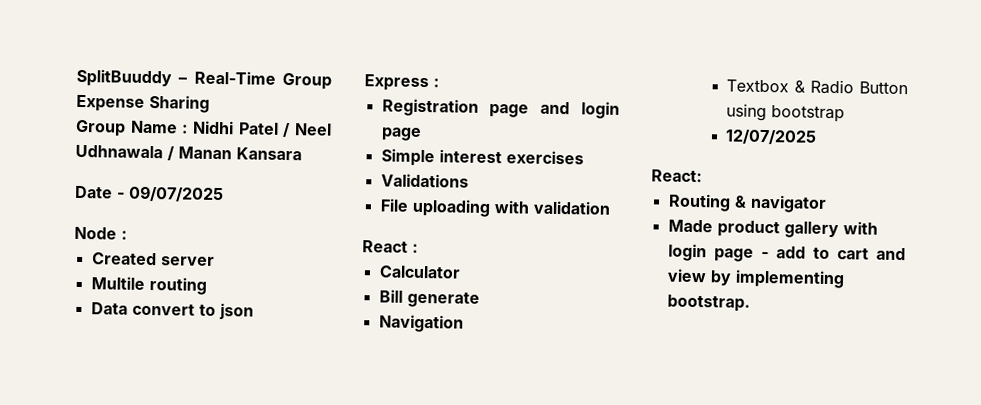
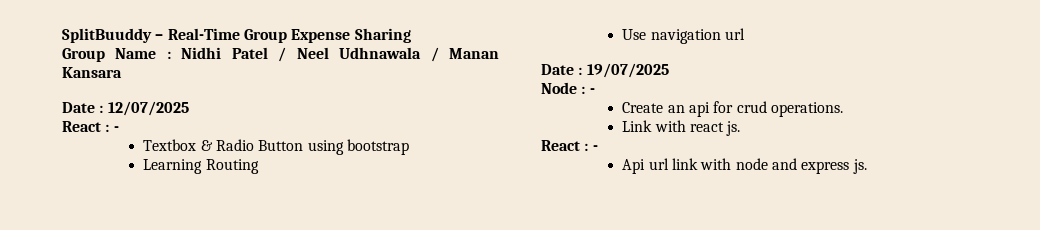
[117,185,224,203] [74,226,127,240] [91,252,215,266] [90,276,207,295] [90,302,254,320] [364,74,439,92] [381,98,620,119] [380,127,422,141] [380,148,584,167] [380,173,469,188] [379,198,611,217] [362,240,418,253] [378,265,461,279] [378,289,480,308] [378,314,464,333] - 09/07/2025 // Node : // Created server // Multile routing // Data convert to json // Express : // Registration page and login page // Simple interest exercises // Validations // File uploading with validation // React : // Calculator // Bill generate // Navigation -> [99,101,189,116] [62,121,119,132] : 12/07/2025 // React : -
[725,129,818,145] [651,169,702,183] [667,193,827,213] [667,219,878,239] [667,243,906,262] [666,268,845,289] [666,294,750,312] 12/07/2025 // React: // Routing & navigator // Made product gallery with login page - add to cart and view by implementing bootstrap. -> [143,159,259,174] [622,28,745,44] [541,63,669,78] [541,82,595,94] [622,101,843,117] [622,120,741,136] [541,140,598,151] [622,158,867,174] Learning Routing // Use navigation url // Date : 19/07/2025 // Node : - // Create an api for crud operations. // Link with react js. // React : - // Api url link with node and express js.

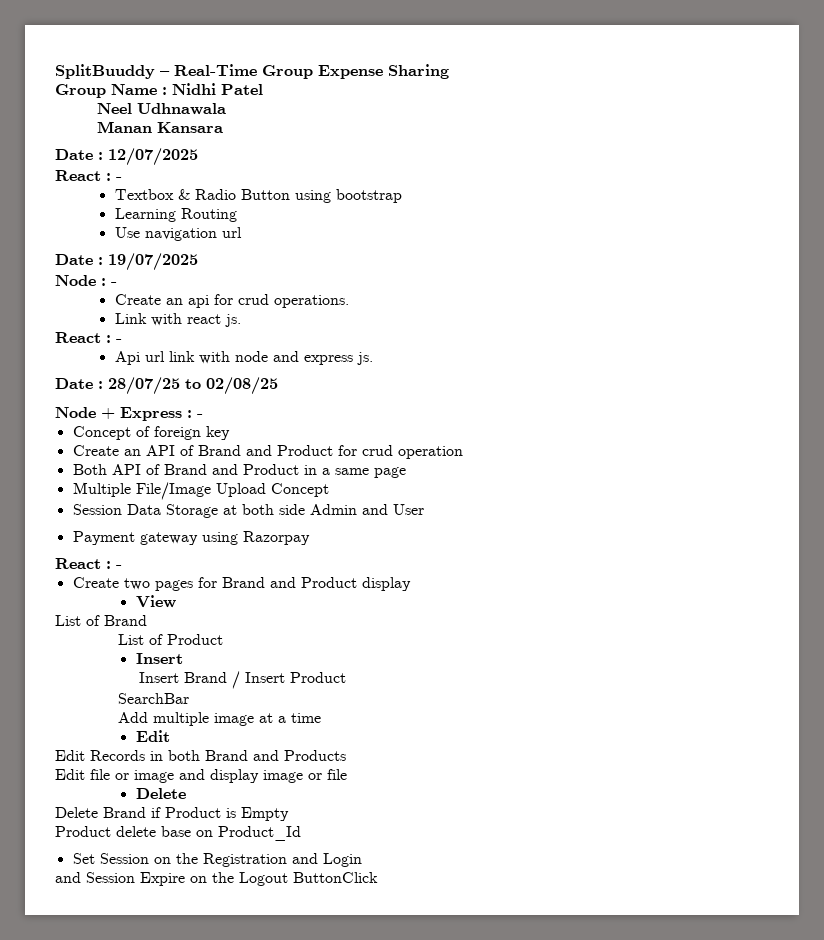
[278,47,287,62] / -> (263, 89) //
[430,47,439,62] / -> (227, 109) //
(867, 166) none -> [55,377,278,395] [55,407,203,421] [72,426,230,440] [72,445,463,459] [72,464,406,478] [72,482,329,500] [72,504,424,518] [72,531,310,545] [55,558,122,569] [72,577,411,591] [135,595,176,608] [55,615,147,626] [118,634,224,645] [135,653,183,664] [139,671,347,689] [118,693,190,704] [118,712,322,726] [135,730,170,742] [55,750,346,761] [55,769,347,783] [135,788,186,799] [55,807,289,821] [55,826,301,841] [72,853,362,867] [55,872,378,886] // Date : 28/07/25 to 02/08/25 // Node + Express : - // Concept of foreign key // Create an API of Brand and Product for crud operation // Both API of Brand and Product in a same page // Multiple File/Image Upload Concept // Session Data Storage at both side Admin and User // Payment gateway using Razorpay // React : - // Create two pages for Brand and Product display // View // List of Brand // List of Product // Insert // Insert Brand / Insert Product // SearchBar // Add multiple image at a time // Edit // Edit Records in both Brand and Products // Edit file or image and display image or file // Delete // Delete Brand if Product is Empty // Product delete base on Product_Id // Set Session on the Registration and Login // and Session Expire on the Logout ButtonClick

